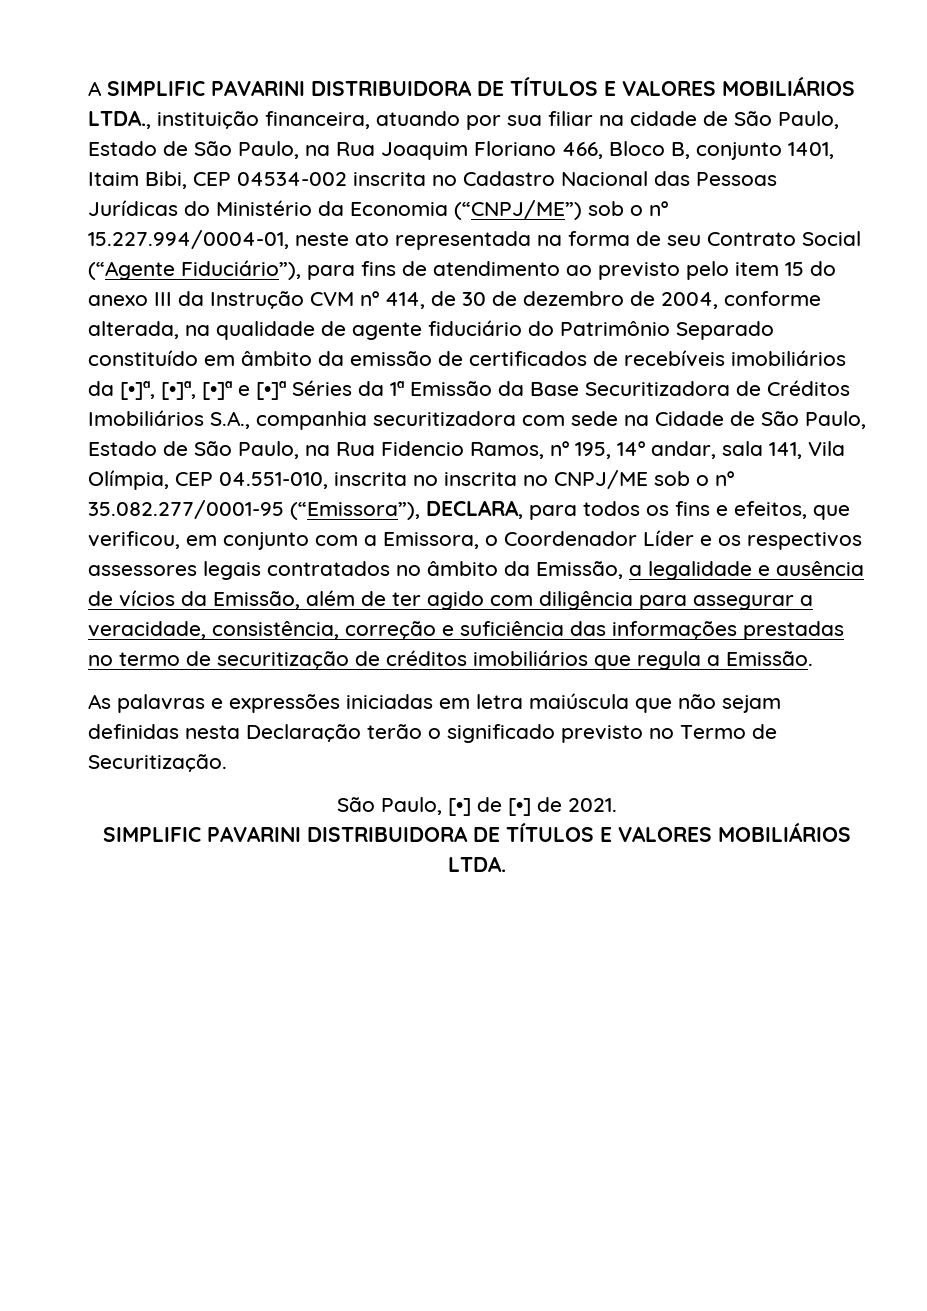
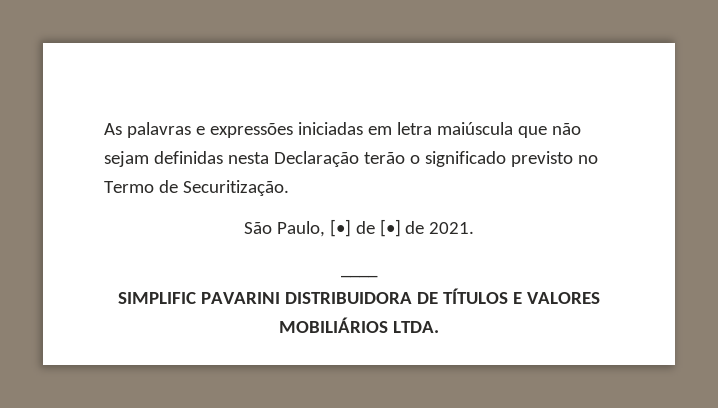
[88,77,855,96] [88,110,839,130] [88,141,834,160] [88,171,777,189] [88,200,668,220] [88,230,861,250] [88,260,836,280] [88,291,821,309] [88,320,774,340] [88,350,846,367] [88,380,850,400] [88,410,866,430] [88,441,845,459] [88,470,734,490] [88,500,850,520] [88,530,862,550] [88,561,864,580] [88,590,813,610] [88,621,844,640] [88,650,813,670] A SIMPLIFIC PAVARINI DISTRIBUIDORA DE TÍTULOS E VALORES MOBILIÁRIOS LTDA., instituição financeira, atuando por sua filiar na cidade de São Paulo, Estado de São Paulo, na Rua Joaquim Floriano 466, Bloco B, conjunto 1401, Itaim Bibi, CEP 04534-002 inscrita no Cadastro Nacional das Pessoas Jurídicas do Ministério da Economia (“CNPJ/ME”) sob o nº 15.227.994/0004-01, neste ato representada na forma de seu Contrato Social (“Agente Fiduciário”), para fins de atendimento ao previsto pelo item 15 do anexo III da Instrução CVM nº 414, de 30 de dezembro de 2004, conforme alterada, na qualidade de agente fiduciário do Patrimônio Separado constituído em âmbito da emissão de certificados de recebíveis imobiliários da [•]ª, [•]ª, [•]ª e [•]ª Séries da 1ª Emissão da Base Securitizadora de Créditos Imobiliários S.A., companhia securitizadora com sede na Cidade de São Paulo, Estado de São Paulo, na Rua Fidencio Ramos, nº 195, 14º andar, sala 141, Vila Olímpia, CEP 04.551-010, inscrita no inscrita no CNPJ/ME sob o nº 35.082.277/0001-95 (“Emissora”), DECLARA, para todos os fins e efeitos, que verificou, em conjunto com a Emissora, o Coordenador Líder e os respectivos assessores legais contratados no âmbito da Emissão, a legalidade e ausência de vícios da Emissão, além de ter agido com diligência para assegurar a veracidade, consistência, correção e suficiência das informações prestadas no termo de securitização de créditos imobiliários que regula a Emissão. // -> (104, 129) none
(617, 805) none -> [341,275,378,278] // ____

